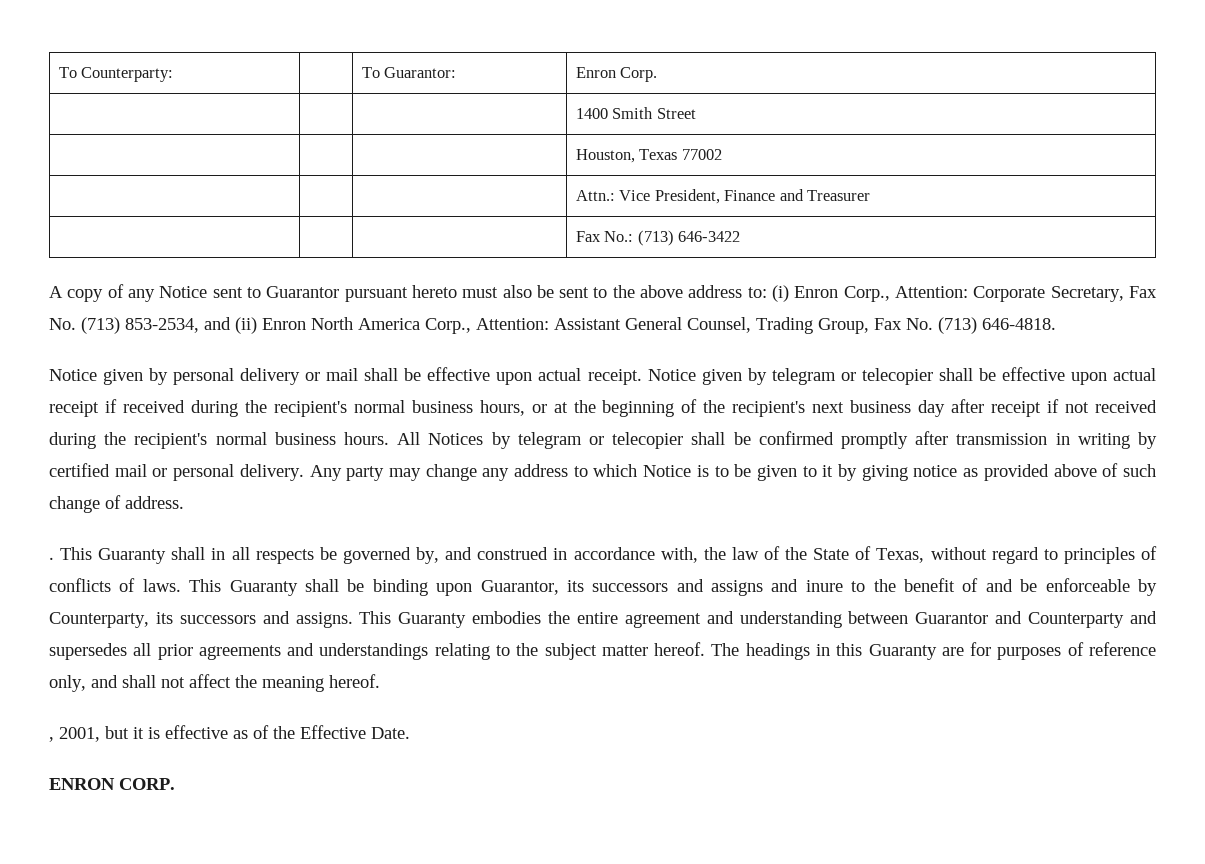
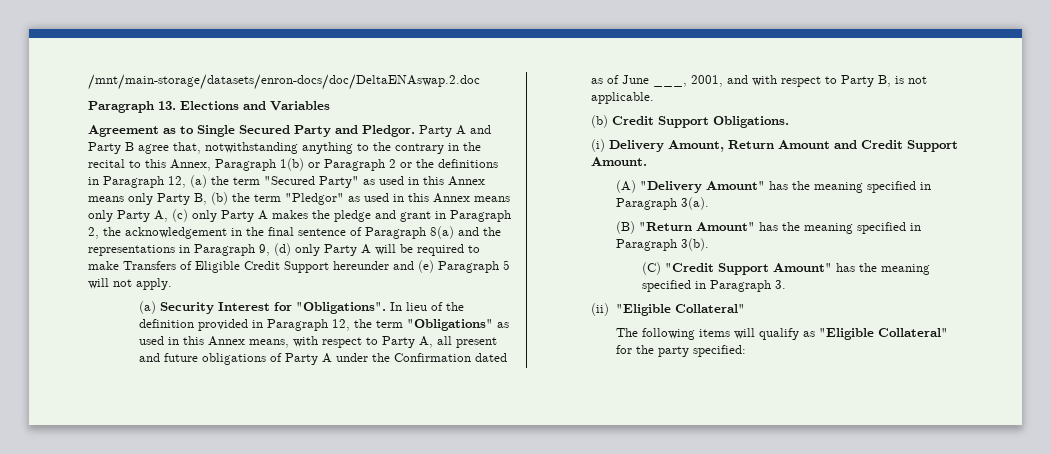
[58,67,174,82] [361,67,457,78] [575,67,658,82] [575,107,696,119] [575,149,722,163] [575,189,871,204] [575,230,741,246] [49,284,1158,302] [49,317,1056,334] [49,367,1157,385] [49,399,1157,417] [49,431,1158,449] [49,463,1156,481] [49,495,184,513] [49,546,1158,564] [49,578,1158,596] [49,611,1157,628] [49,642,1157,660] [49,674,380,692] [49,725,410,742] [49,778,175,790] To Counterparty: | | To Guarantor: | Enron Corp. // | | | 1400 Smith Street // | | | Houston, Texas 77002 // | | | Attn.: Vice President, Finance and Treasurer // | | | Fax No.: (713) 646-3422 // A copy of any Notice sent to Guarantor pursuant hereto must also be sent to the above address to: (i) Enron Corp., Attention: Corporate Secretary, Fax No. (713) 853-2534, and (ii) Enron North America Corp., Attention: Assistant General Counsel, Trading Group, Fax No. (713) 646-4818. // Notice given by personal delivery or mail shall be effective upon actual receipt. Notice given by telegram or telecopier shall be effective upon actual receipt if received during the recipient's normal business hours, or at the beginning of the recipient's next business day after receipt if not received during the recipient's normal business hours. All Notices by telegram or telecopier shall be confirmed promptly after transmission in writing by certified mail or personal delivery. Any party may change any address to which Notice is to be given to it by giving notice as provided above of such change of address. // . This Guaranty shall in all respects be governed by, and construed in accordance with, the law of the State of Texas, without regard to principles of conflicts of laws. This Guaranty shall be binding upon Guarantor, its successors and assigns and inure to the benefit of and be enforceable by Counterparty, its successors and assigns. This Guaranty embodies the entire agreement and understanding between Guarantor and Counterparty and supersedes all prior agreements and understandings relating to the subject matter hereof. The headings in this Guaranty are for purposes of reference only, and shall not affect the meaning hereof. // , 2001, but it is effective as of the Effective Date. // ENRON CORP. -> [88,74,480,90] [88,101,330,113] [88,125,491,137] [88,142,481,154] [88,158,498,171] [88,175,485,188] [88,192,510,205] [88,209,511,222] [88,226,501,239] [88,243,480,256] [88,260,510,273] [88,278,172,290] [138,301,464,314] [138,319,509,331] [138,336,497,348] [138,353,507,365] [590,75,927,87] [590,92,654,104] [590,115,789,128] [590,139,958,152] [590,157,647,166] [616,180,932,193] [616,197,710,210] [616,221,922,234] [616,238,710,251] [641,262,930,275] [641,280,786,292] [590,303,746,316] [616,328,949,340] [616,345,747,357] /mnt/main-storage/datasets/enron-docs/doc/DeltaENAswap.2.doc // Paragraph 13. Elections and Variables // Agreement as to Single Secured Party and Pledgor. Party A and Party B agree that, notwithstanding anything to the contrary in the recital to this Annex, Paragraph 1(b) or Paragraph 2 or the definitions in Paragraph 12, (a) the term "Secured Party" as used in this Annex means only Party B, (b) the term "Pledgor" as used in this Annex means only Party A, (c) only Party A makes the pledge and grant in Paragraph 2, the acknowledgement in the final sentence of Paragraph 8(a) and the representations in Paragraph 9, (d) only Party A will be required to make Transfers of Eligible Credit Support hereunder and (e) Paragraph 5 will not apply. // (a) Security Interest for "Obligations". In lieu of the definition provided in Paragraph 12, the term "Obligations" as used in this Annex means, with respect to Party A, all present and future obligations of Party A under the Confirmation dated as of June ___, 2001, and with respect to Party B, is not applicable. // (b) Credit Support Obligations. // (i) Delivery Amount, Return Amount and Credit Support Amount. // (A) "Delivery Amount" has the meaning specified in Paragraph 3(a). // (B) "Return Amount" has the meaning specified in Paragraph 3(b). // (C) "Credit Support Amount" has the meaning specified in Paragraph 3. // (ii) "Eligible Collateral" // The following items will qualify as "Eligible Collateral" for the party specified:

